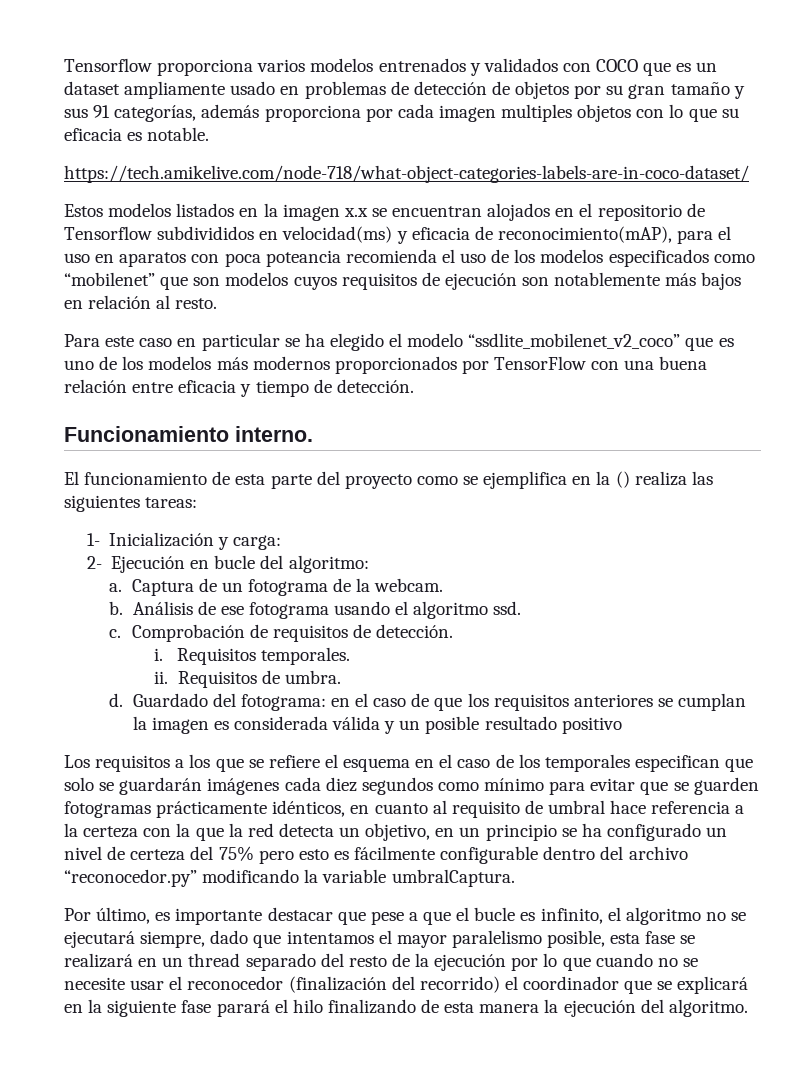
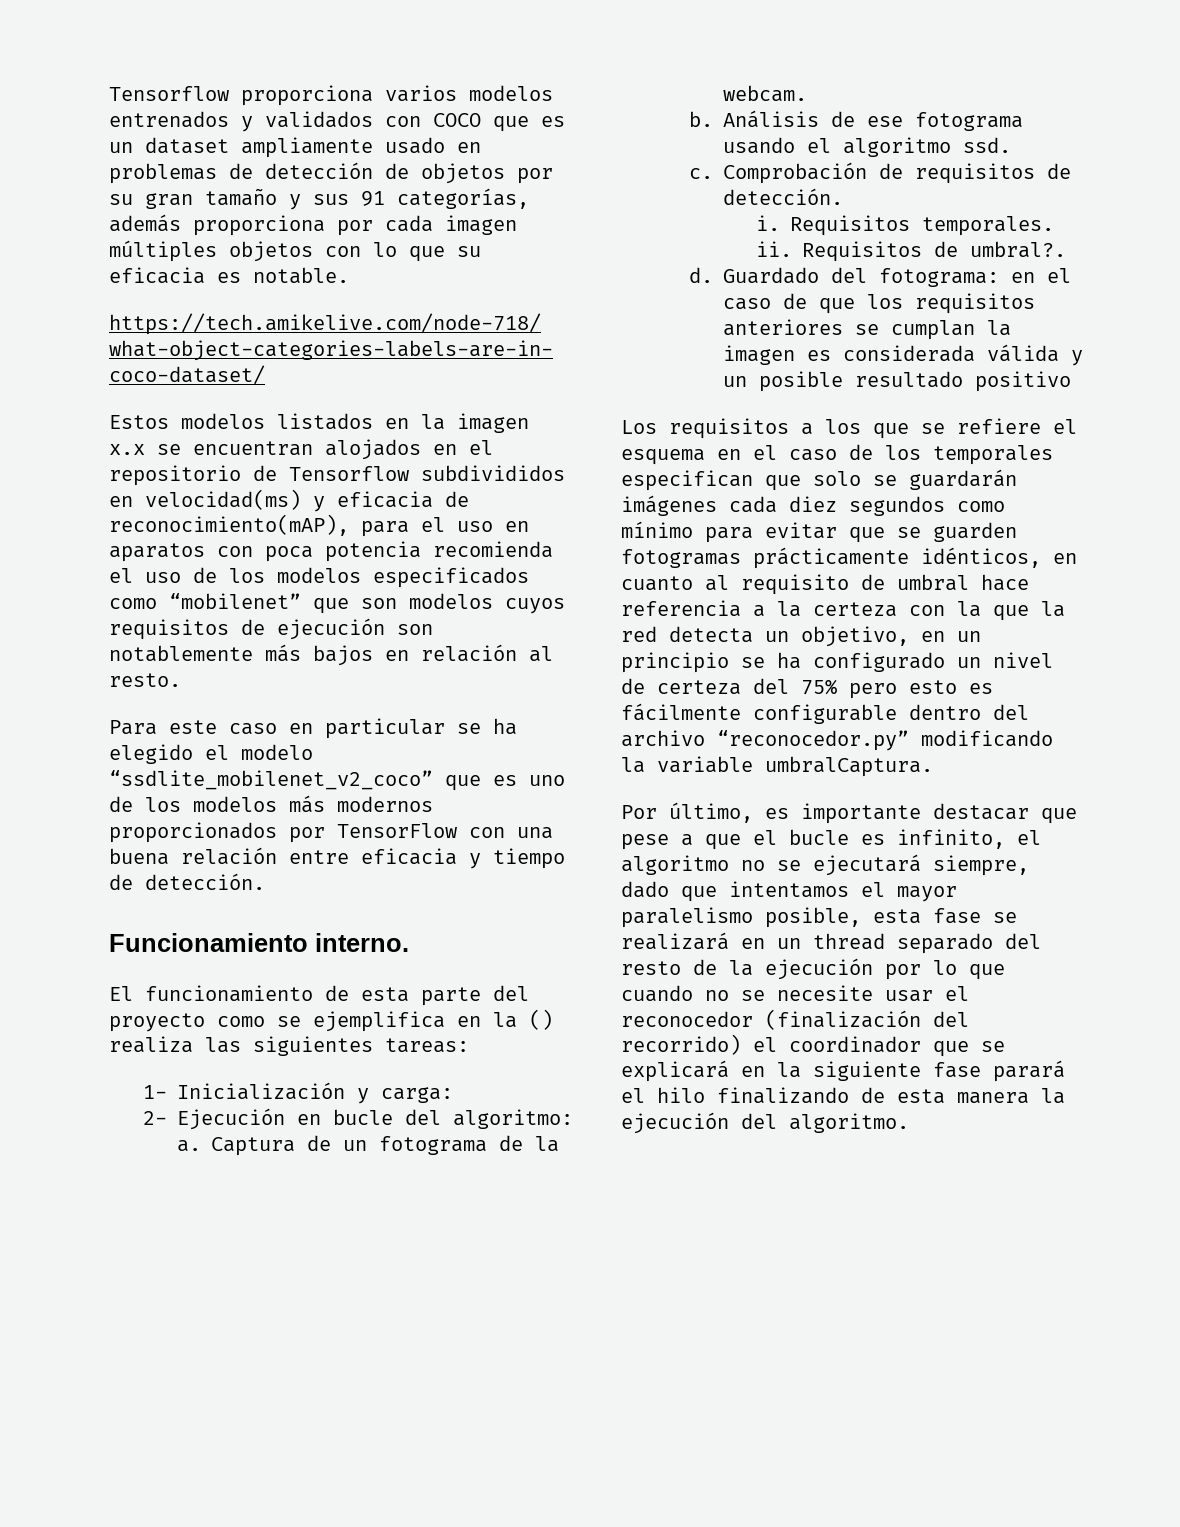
[501,104,573,122] multiples -> [109,240,217,262] múltiples
[265,250,341,267] poteancia -> [325,541,421,562] potencia
[284,670,341,684] umbra. -> [970,241,1067,258] umbral?.

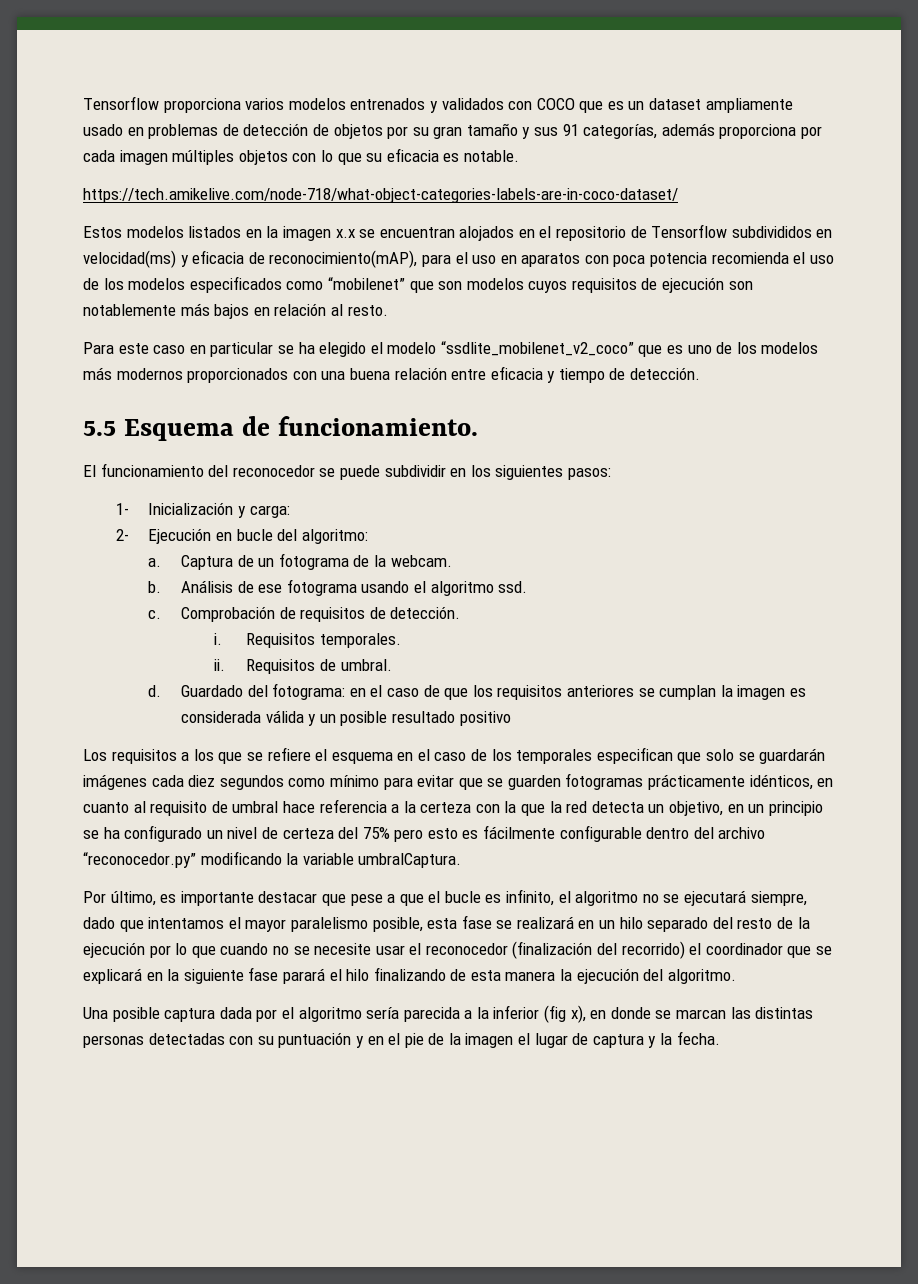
[289,823,457,843] por TensorFlow -> (289, 375) none
[109,933,409,952] [109,985,529,1006] [109,1009,553,1032] [109,1036,469,1056] Funcionamiento interno. // El funcionamiento de esta parte del proyecto como se ejemplifica en la () realiza las siguientes tareas: -> [83,416,478,441] [83,463,611,480] 5.5 Esquema de funcionamiento. // El funcionamiento del reconocedor se puede subdividir en los siguientes pasos:
[970,241,1067,258] umbral?. -> [340,659,392,671] umbral.
[813,933,885,950] thread -> [619,917,643,929] hilo
(909, 1123) none -> [83,1005,814,1023] [83,1031,720,1048] // Una posible captura dada por el algoritmo sería parecida a la inferior (fig x), en donde se marcan las distintas personas detectadas con su puntuación y en el pie de la imagen el lugar de captura y la fecha.

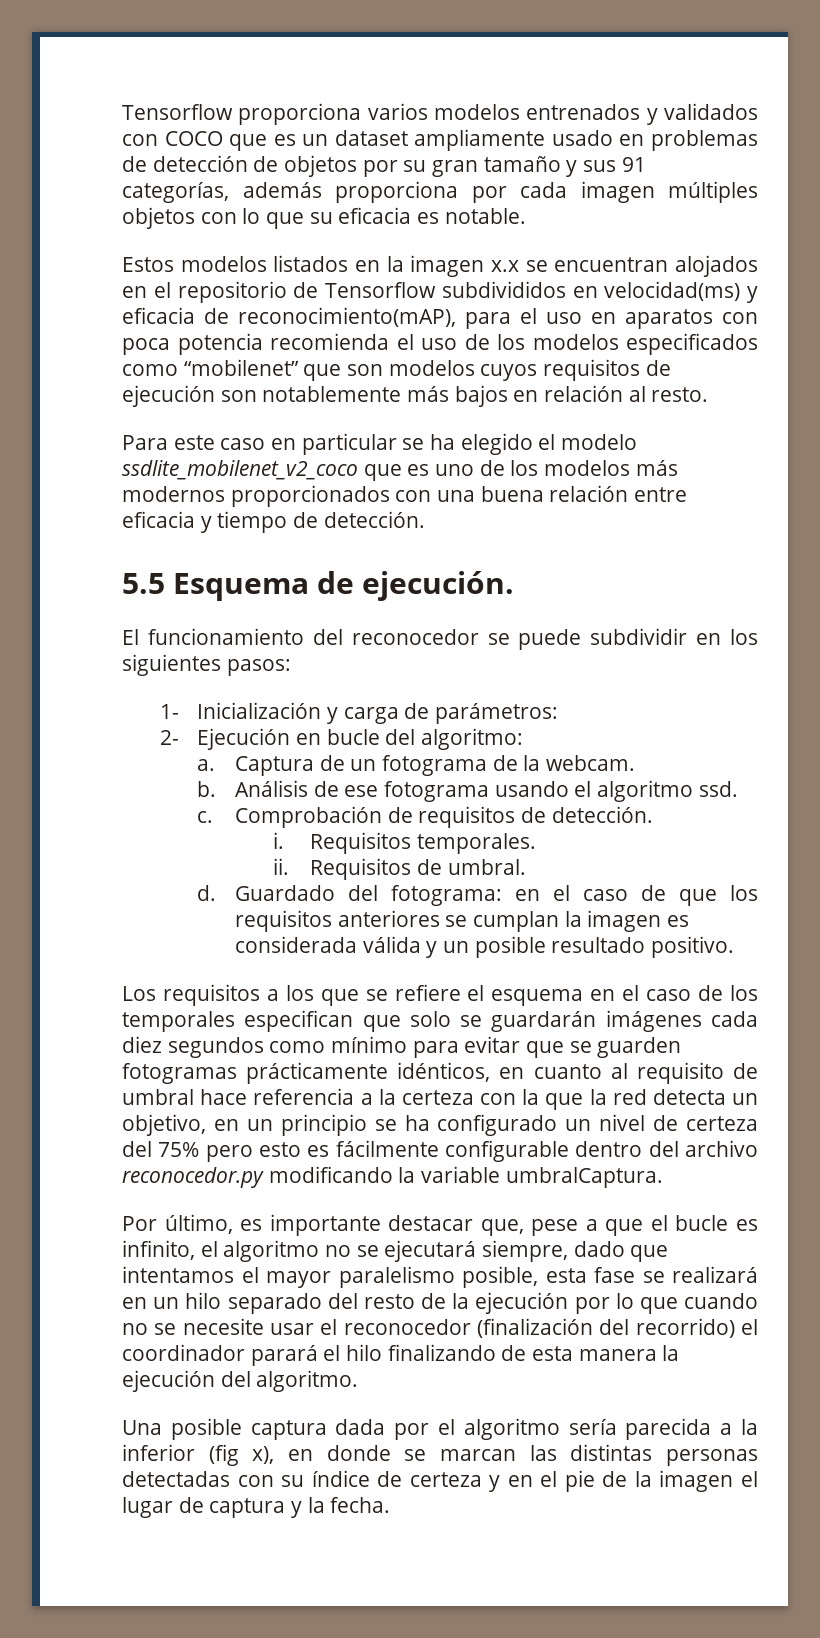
[83,188,678,203] // https://tech.amikelive.com/node-718/what-object-categories-labels-are-in-coco-dataset/ -> (526, 216) none
[440,341,634,356] “ssdlite_mobilenet_v2_coco” -> [122,460,358,480] ssdlite_mobilenet_v2_coco
[277,416,478,436] funcionamiento. -> [362,571,514,601] ejecución.
[249,505,290,518] carga: -> [343,703,559,724] carga de parámetros:
[459,711,511,726] positivo -> [651,936,735,958] positivo.
[83,852,196,868] “reconocedor.py” -> [122,1167,264,1188] reconocedor.py
[321,894,346,906] que -> [480,1219,524,1236] que,
[787,946,833,958] [83,967,279,984] que se explicará en la siguiente fase -> (245, 1352) none
[278,1032,352,1048] puntuación -> [311,1470,482,1487] índice de certeza

